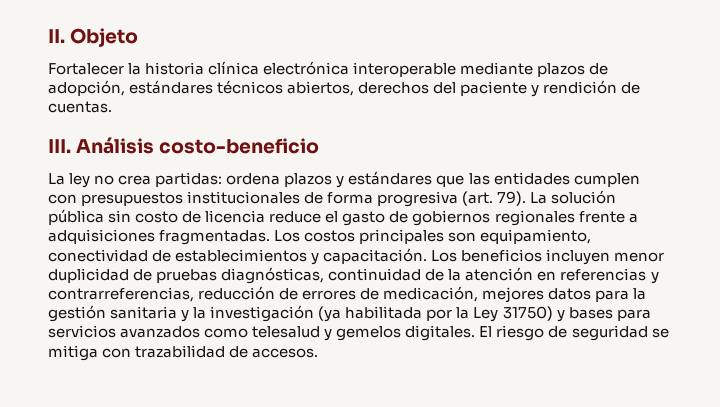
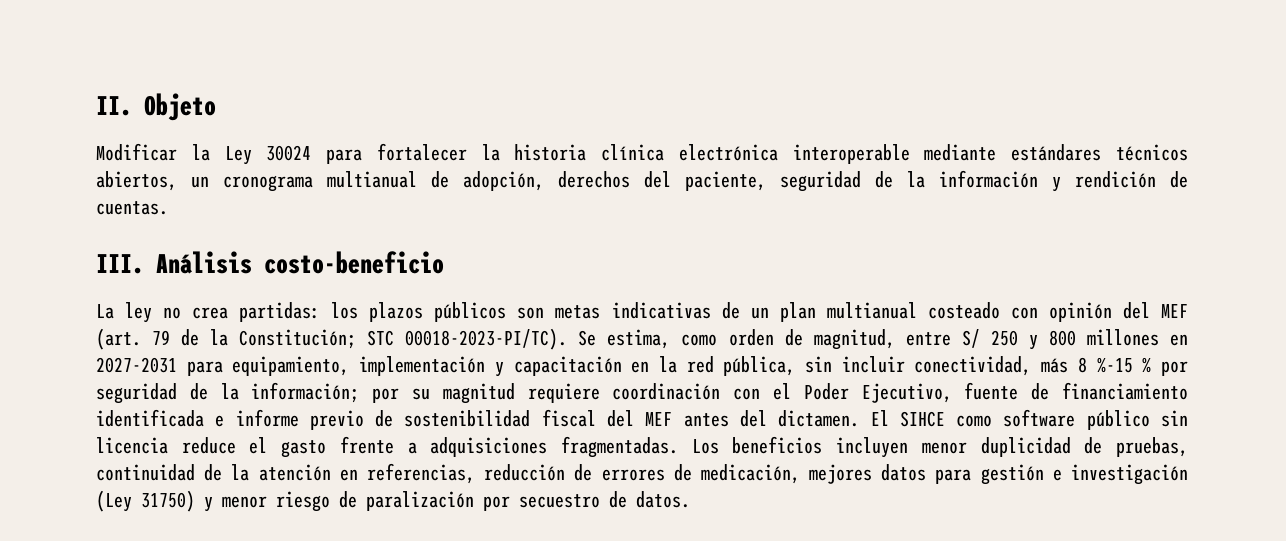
[48,63,124,75] Fortalecer -> [96,143,467,165] Modificar la Ley 30024 para fortalecer
[537,63,609,77] [48,80,528,96] plazos de adopción, estándares técnicos abiertos, derechos del paciente -> [1011,144,1188,161] [96,170,1038,192] estándares técnicos abiertos, un cronograma multianual de adopción, derechos del paciente, seguridad de la información
[226,171,640,188] [48,190,617,207] [48,209,202,225] ordena plazos y estándares que las entidades cumplen con presupuestos institucionales de forma progresiva (art. 79). La solución pública sin costo de -> [331,302,1188,322] [96,328,1189,350] [96,356,1189,377] [96,382,1188,404] [96,409,1188,430] los plazos públicos son metas indicativas de un plan multianual costeado con opinión del MEF (art. 79 de la Constitución; STC 00018-2023-PI/TC). Se estima, como orden de magnitud, entre S/ 250 y 800 millones en 2027-2031 para equipamiento, implementación y capacitación en la red pública, sin incluir conectividad, más 8 %-15 % por seguridad de la información; por su magnitud requiere coordinación con el Poder Ejecutivo, fuente de financiamiento identificada e informe previo de sostenibilidad fiscal del MEF antes del dictamen. El SIHCE como software público sin
[389,210,575,226] de gobiernos regionales -> (327, 449) none
[304,229,592,244] [48,248,458,265] costos principales son equipamiento, conectividad de establecimientos y capacitación. Los -> (719, 446) none
[156,267,325,284] pruebas diagnósticas, -> [1115,437,1188,457] pruebas,
[560,268,659,284] [48,287,194,302] referencias y contrarreferencias, -> [366,463,475,484] referencias,
[633,288,647,300] [48,305,651,322] [48,325,669,341] [48,345,319,361] la gestión sanitaria y la investigación (ya habilitada por la Ley 31750) y bases para servicios avanzados como telesalud y gemelos digitales. El riesgo de seguridad se mitiga con trazabilidad de accesos. -> [980,464,1188,485] [96,490,690,512] gestión e investigación (Ley 31750) y menor riesgo de paralización por secuestro de datos.

